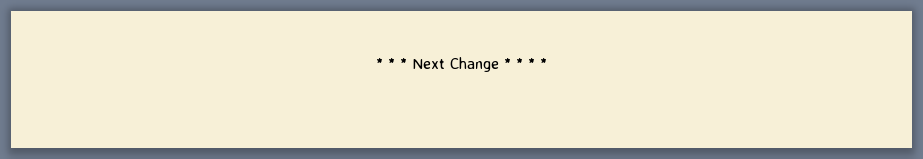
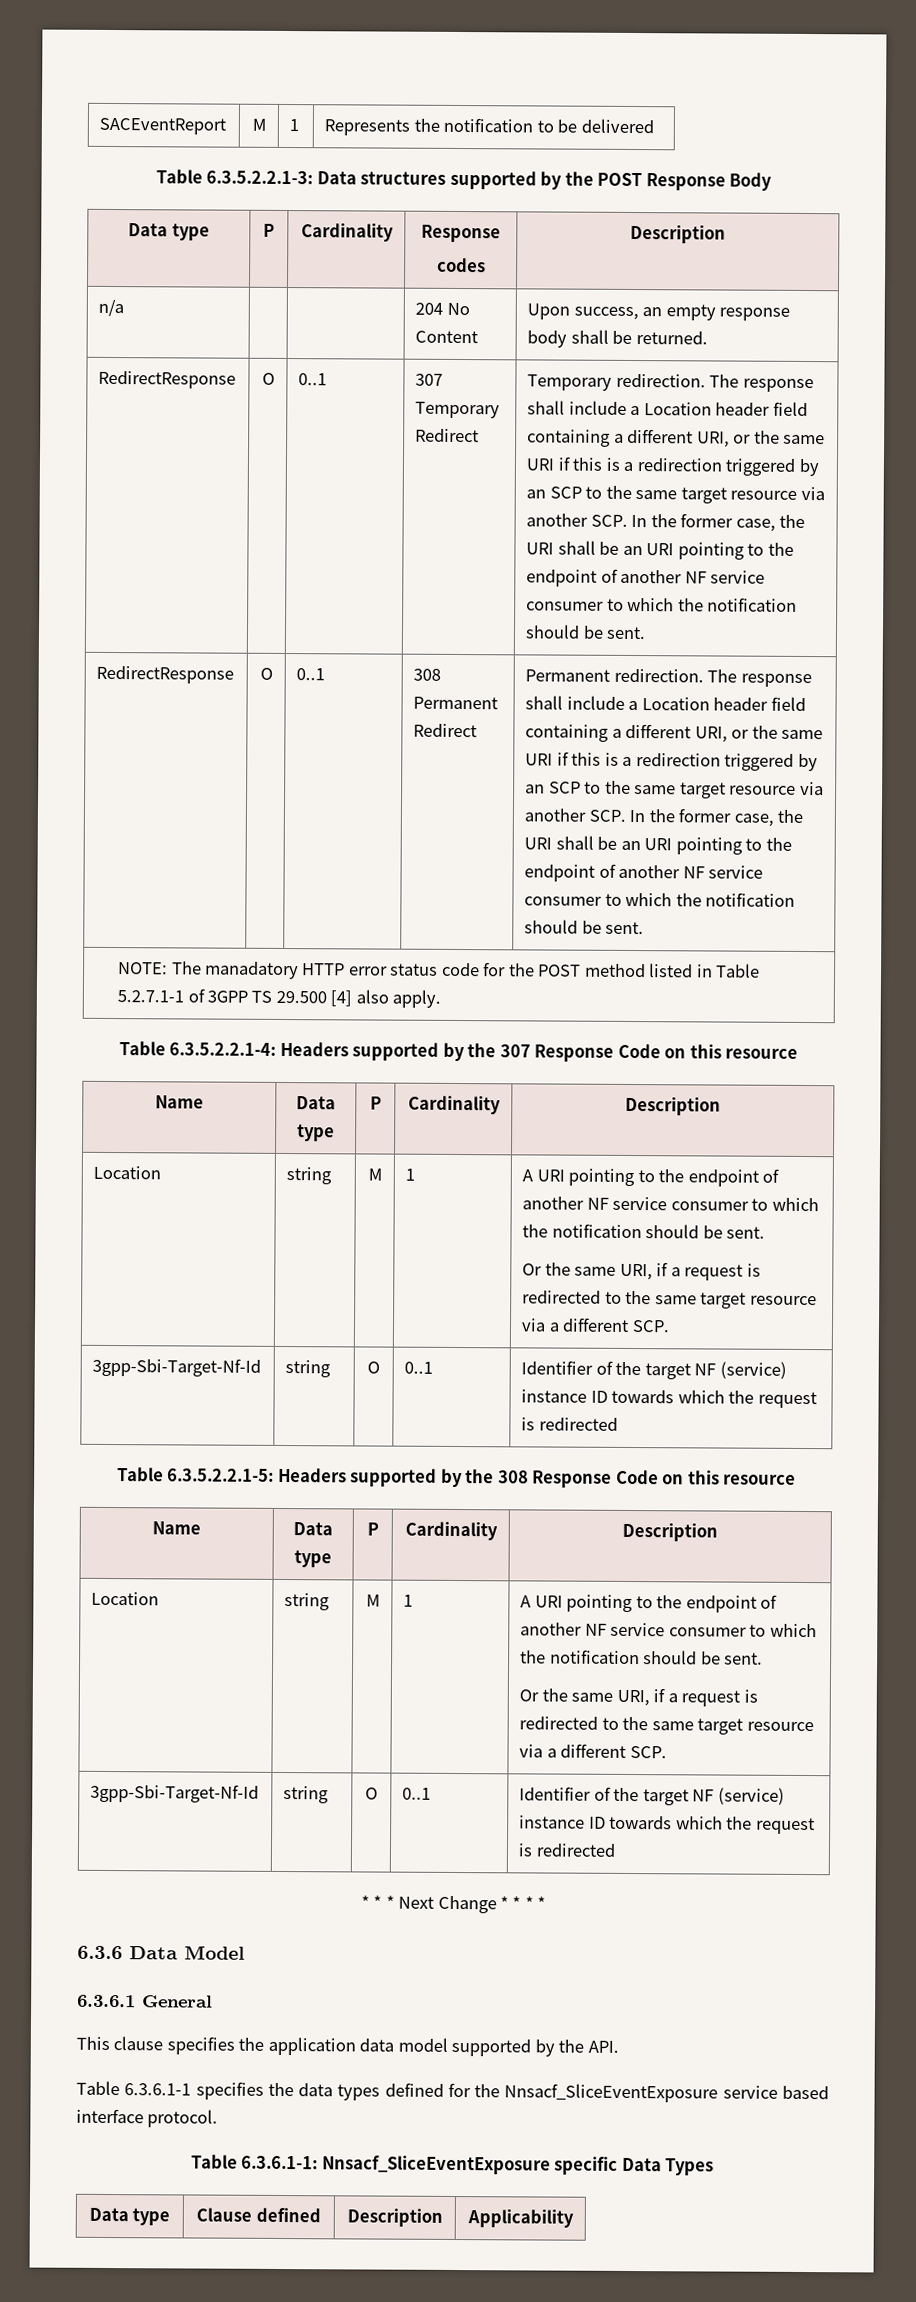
(376, 63) none -> [99,117,227,135] [251,118,266,131] [289,119,300,132] [324,117,654,136] [155,169,773,191] [128,223,210,241] [263,223,275,237] [300,223,394,242] [421,224,501,243] [436,257,486,273] [630,224,726,244] [98,298,125,317] [415,302,470,316] [415,330,479,344] [527,303,791,321] [527,329,708,348] [98,370,237,389] [261,372,275,385] [298,373,328,386] [415,373,444,386] [415,401,501,419] [415,428,480,443] [527,373,814,393] [527,400,808,416] [527,428,826,448] [526,456,819,477] [526,485,825,504] [526,513,806,532] [526,540,794,560] [526,568,766,587] [526,597,798,612] [525,624,647,640] [96,665,235,684] [259,667,273,680] [296,668,326,681] [413,668,442,681] [413,696,499,710] [413,723,478,738] [525,668,812,688] [525,695,806,711] [525,723,824,743] [525,751,818,772] [525,780,824,799] [524,808,804,827] [524,835,792,855] [524,863,764,882] [524,892,796,907] [524,919,645,935] [118,961,761,980] [117,988,442,1008] [118,1041,799,1062] [155,1095,204,1109] [296,1096,336,1110] [297,1124,335,1142] [369,1096,382,1110] [407,1095,501,1115] [625,1096,721,1116] [93,1165,162,1180] [286,1167,333,1185] [367,1168,382,1181] [405,1168,416,1181] [522,1168,780,1187] [522,1196,819,1212] [522,1223,766,1239] [522,1262,761,1281] [522,1290,817,1309] [521,1317,670,1333] [92,1357,262,1377] [285,1360,332,1378] [367,1361,380,1374] [404,1361,434,1374] [521,1360,787,1380] [521,1389,817,1409] [521,1417,618,1431] [116,1467,797,1488] [152,1521,201,1535] [293,1522,333,1536] [294,1550,332,1568] [366,1522,379,1536] [404,1521,498,1541] [622,1522,718,1542] [91,1591,160,1606] [284,1593,331,1611] [365,1594,380,1607] [403,1594,414,1607] [520,1594,778,1613] [520,1622,817,1638] [520,1649,764,1665] [519,1688,758,1707] [519,1716,814,1735] [519,1743,667,1759] [90,1783,260,1803] [283,1786,330,1804] [365,1787,378,1800] [402,1787,432,1800] [519,1786,785,1806] [519,1815,815,1835] [518,1843,616,1857] SACEventReport | M | 1 | Represents the notification to be delivered // Table 6.3.5.2.2.1-3: Data structures supported by the POST Response Body // Data type | P | Cardinality | Response // codes | Description // n/a | | | 204 No Content | Upon success, an empty response body shall be returned. // RedirectResponse | O | 0..1 | 307 Temporary Redirect | Temporary redirection. The response shall include a Location header field containing a different URI, or the same URI if this is a redirection triggered by an SCP to the same target resource via another SCP. In the former case, the URI shall be an URI pointing to the endpoint of another NF service consumer to which the notification should be sent. // RedirectResponse | O | 0..1 | 308 Permanent Redirect | Permanent redirection. The response shall include a Location header field containing a different URI, or the same URI if this is a redirection triggered by an SCP to the same target resource via another SCP. In the former case, the URI shall be an URI pointing to the endpoint of another NF service consumer to which the notification should be sent. // NOTE: The manadatory HTTP error status code for the POST method listed in Table 5.2.7.1-1 of 3GPP TS 29.500 [4] also apply. // Table 6.3.5.2.2.1-4: Headers supported by the 307 Response Code on this resource // Name | Data type | P | Cardinality | Description // Location | string | M | 1 | A URI pointing to the endpoint of another NF service consumer to which the notification should be sent. // Or the same URI, if a request is redirected to the same target resource via a different SCP. // 3gpp-Sbi-Target-Nf-Id | string | O | 0..1 | Identifier of the target NF (service) instance ID towards which the request is redirected // Table 6.3.5.2.2.1-5: Headers supported by the 308 Response Code on this resource // Name | Data type | P | Cardinality | Description // Location | string | M | 1 | A URI pointing to the endpoint of another NF service consumer to which the notification should be sent. // Or the same URI, if a request is redirected to the same target resource via a different SCP. // 3gpp-Sbi-Target-Nf-Id | string | O | 0..1 | Identifier of the target NF (service) instance ID towards which the request is redirected //
(547, 63) none -> [77,1945,245,1960] [77,1994,213,2008] [76,2036,619,2057] [76,2080,829,2103] [76,2108,219,2128] [190,2154,715,2176] [88,2207,171,2226] [196,2207,321,2223] [346,2208,443,2227] [466,2209,574,2228] // 6.3.6 Data Model // 6.3.6.1 General // This clause specifies the application data model supported by the API. // Table 6.3.6.1-1 specifies the data types defined for the Nnsacf_SliceEventExposure service based interface protocol. // Table 6.3.6.1-1: Nnsacf_SliceEventExposure specific Data Types // Data type | Clause defined | Description | Applicability

